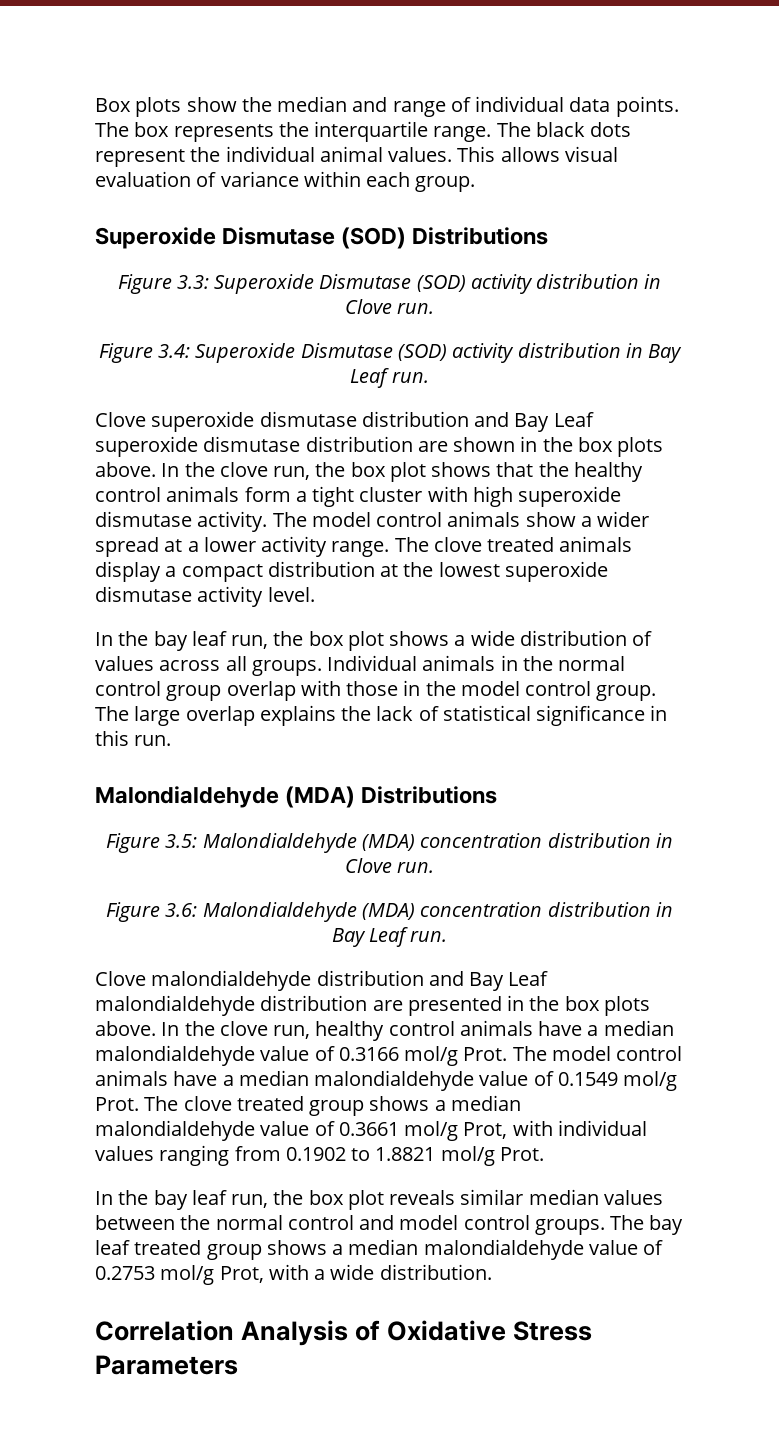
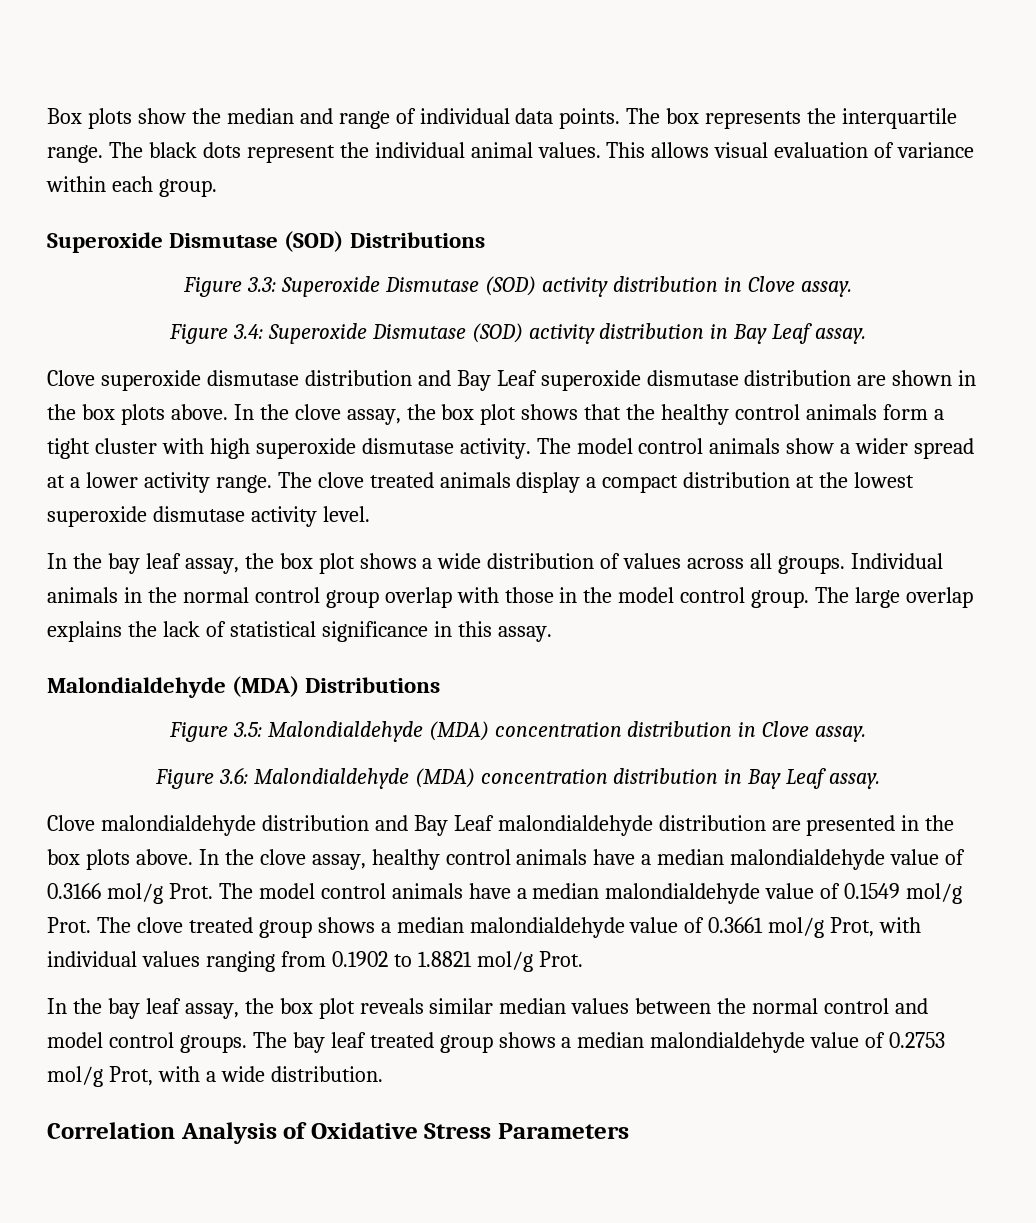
[397,303,435,314] run. -> [800,281,852,297] assay.
[391,372,429,383] run. -> [815,328,867,344] assay.
[273,466,311,480] run, -> [346,409,401,425] assay,
[231,635,269,649] run, -> [184,558,239,574] assay,
[134,735,172,746] run. -> [497,626,552,642] assay.
[397,862,435,873] run. -> [815,726,867,742] assay.
[410,931,448,942] run. -> [829,773,881,789] assay.
[273,1025,311,1039] run, -> [311,854,366,870] assay,
[231,1194,269,1208] run, -> [184,1003,239,1019] assay,

